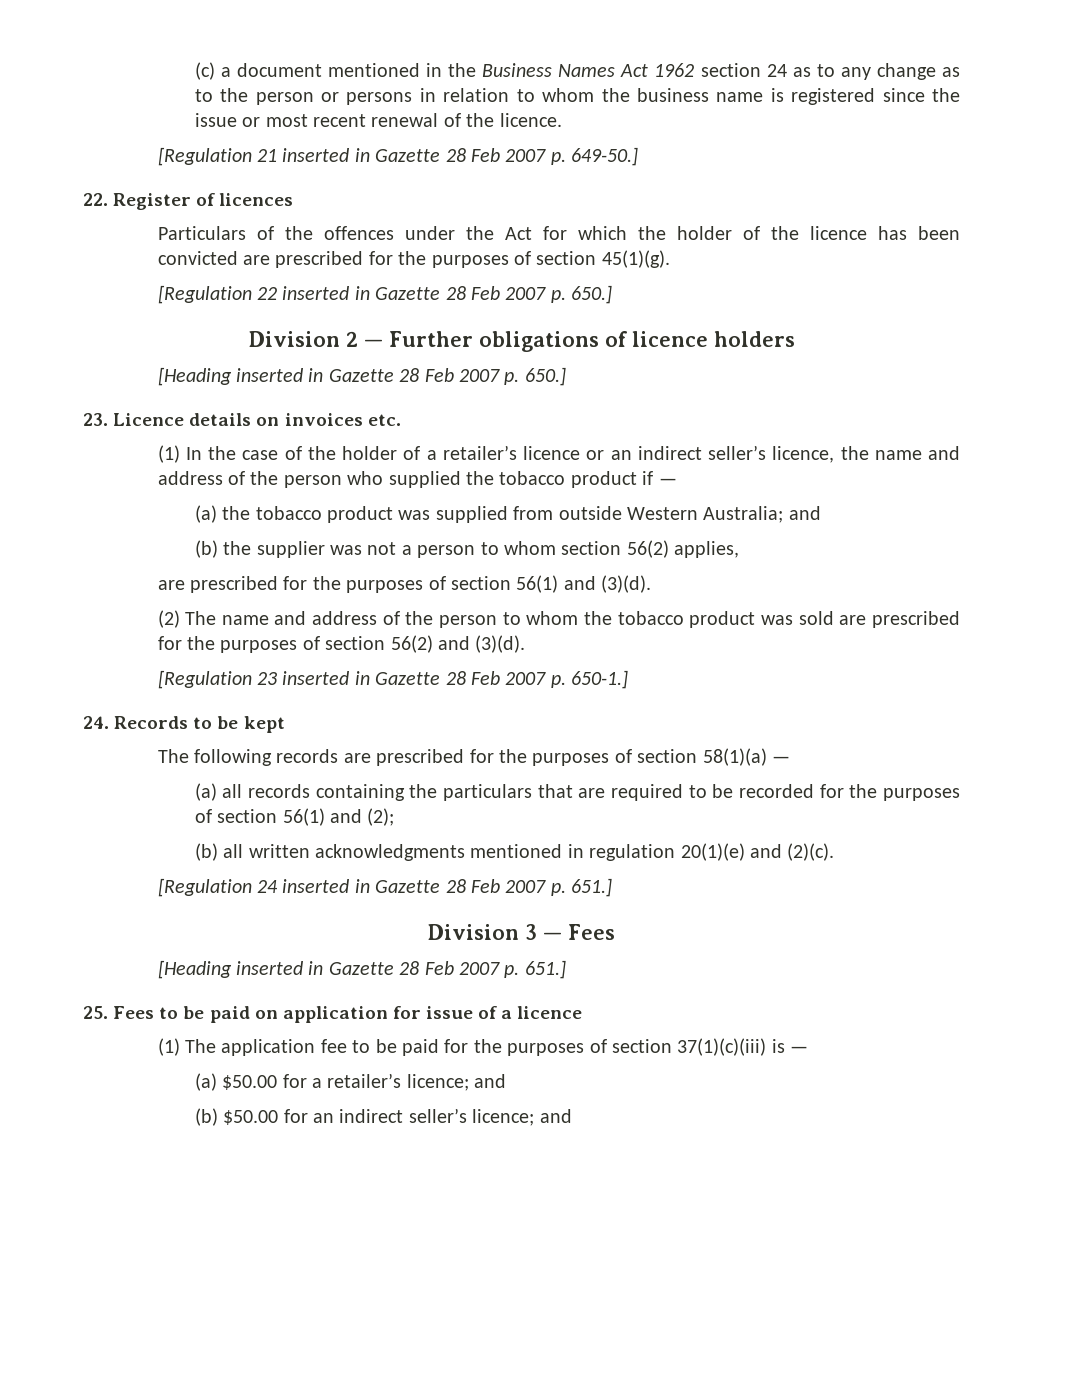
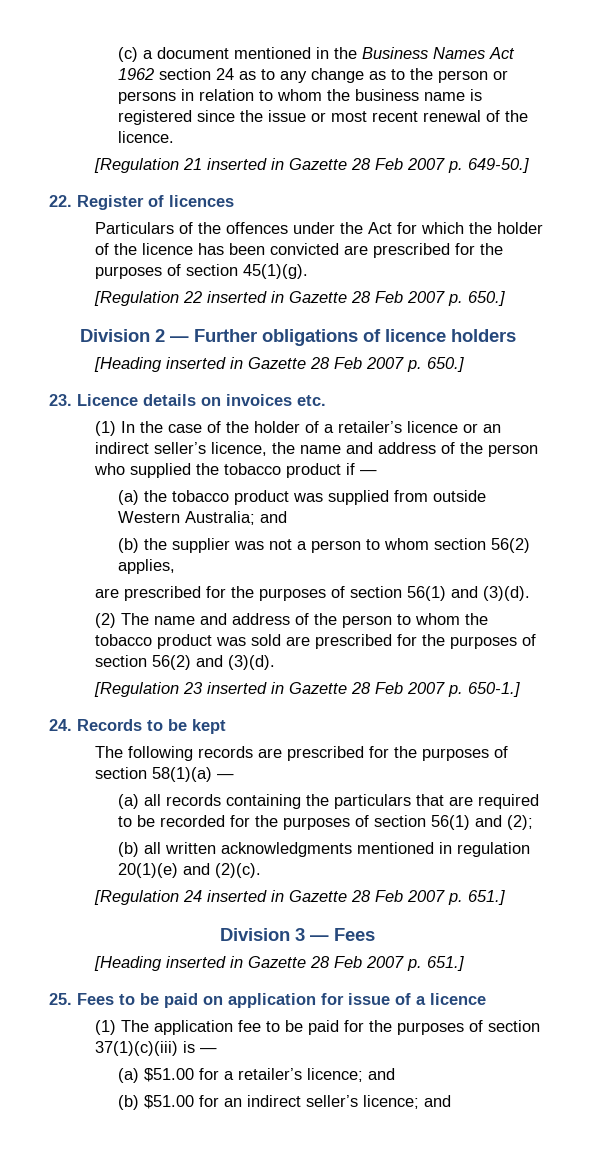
[222,1075,278,1090] $50.00 -> [144,1068,195,1082] $51.00
[223,1110,279,1125] $50.00 -> [144,1095,195,1109] $51.00

